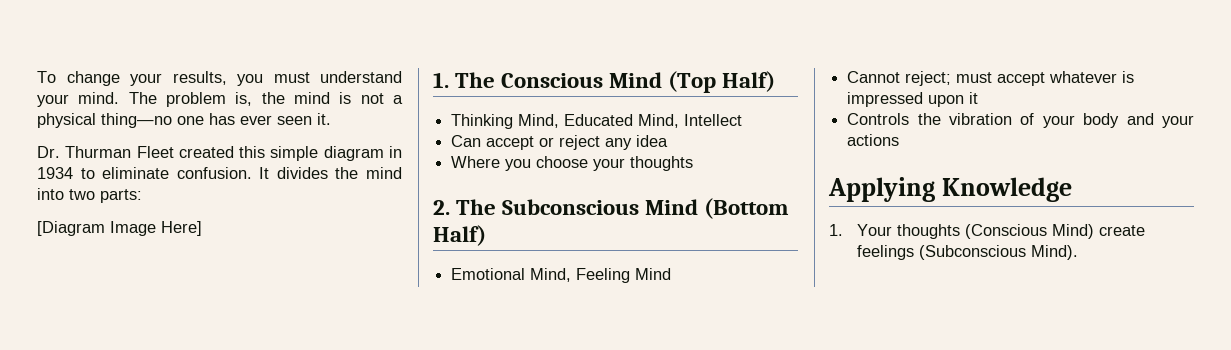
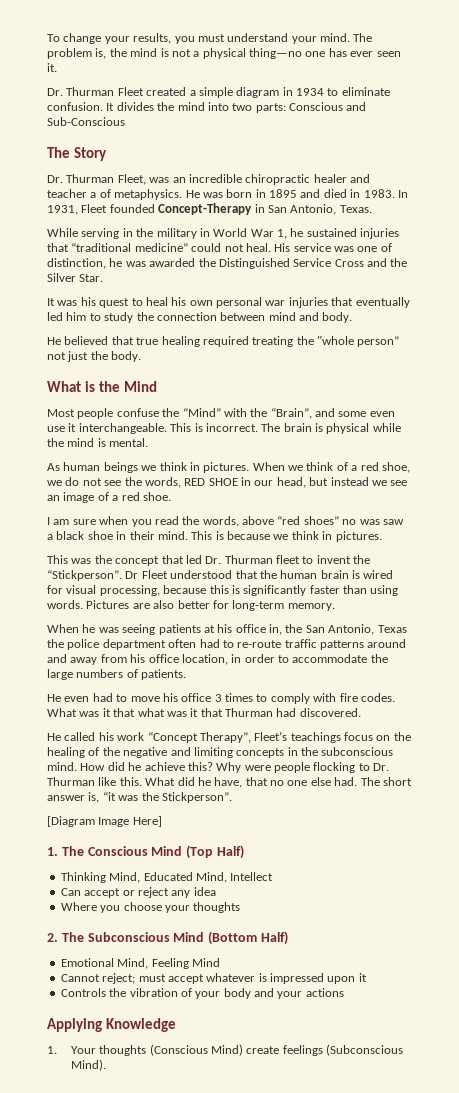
[239,146,266,158] this -> [189,90,196,96] a
(142, 196) none -> [289,102,367,111] [47,117,125,126] [47,147,107,161] [47,174,370,185] [47,189,408,200] [47,203,372,215] [47,228,400,239] [47,243,392,252] [47,258,408,269] [47,273,104,282] [47,297,410,308] [47,312,353,323] [47,336,400,347] [47,351,142,362] [47,381,157,392] [47,408,395,419] [47,423,401,434] [47,438,149,447] [47,462,410,473] [47,477,408,488] [47,492,171,503] [47,516,404,527] [47,531,382,542] [47,555,371,566] [47,570,394,581] [47,585,399,596] [47,600,335,611] [47,624,407,635] [47,639,407,650] [47,654,388,665] [47,669,187,680] [47,693,395,704] [47,708,361,717] [47,731,411,743] [47,747,394,758] [47,762,390,773] [47,777,412,788] [47,792,232,803] Conscious and Sub-Conscious // The Story // Dr. Thurman Fleet, was an incredible chiropractic healer and teacher a of metaphysics. He was born in 1895 and died in 1983. In 1931, Fleet founded Concept-Therapy in San Antonio, Texas. // While serving in the military in World War 1, he sustained injuries that “traditional medicine” could not heal. His service was one of distinction, he was awarded the Distinguished Service Cross and the Silver Star. // It was his quest to heal his own personal war injuries that eventually led him to study the connection between mind and body. // He believed that true healing required treating the "whole person” not just the body. // What is the Mind // Most people confuse the “Mind” with the “Brain”, and some even use it interchangeable. This is incorrect. The brain is physical while the mind is mental. // As human beings we think in pictures. When we think of a red shoe, we do not see the words, RED SHOE in our head, but instead we see an image of a red shoe. // I am sure when you read the words, above “red shoes” no was saw a black shoe in their mind. This is because we think in pictures. // This was the concept that led Dr. Thurman fleet to invent the “Stickperson”. Dr Fleet understood that the human brain is wired for visual processing, because this is significantly faster than using words. Pictures are also better for long-term memory. // When he was seeing patients at his office in, the San Antonio, Texas the police department often had to re-route traffic patterns around and away from his office location, in order to accommodate the large numbers of patients. // He even had to move his office 3 times to comply with fire codes. What was it that what was it that Thurman had discovered. // He called his work “Concept Therapy”, Fleet’s teachings focus on the healing of the negative and limiting concepts in the subconscious mind. How did he achieve this? Why were people flocking to Dr. Thurman like this. What did he have, that no one else had. The short answer is, “it was the Stickperson”.

